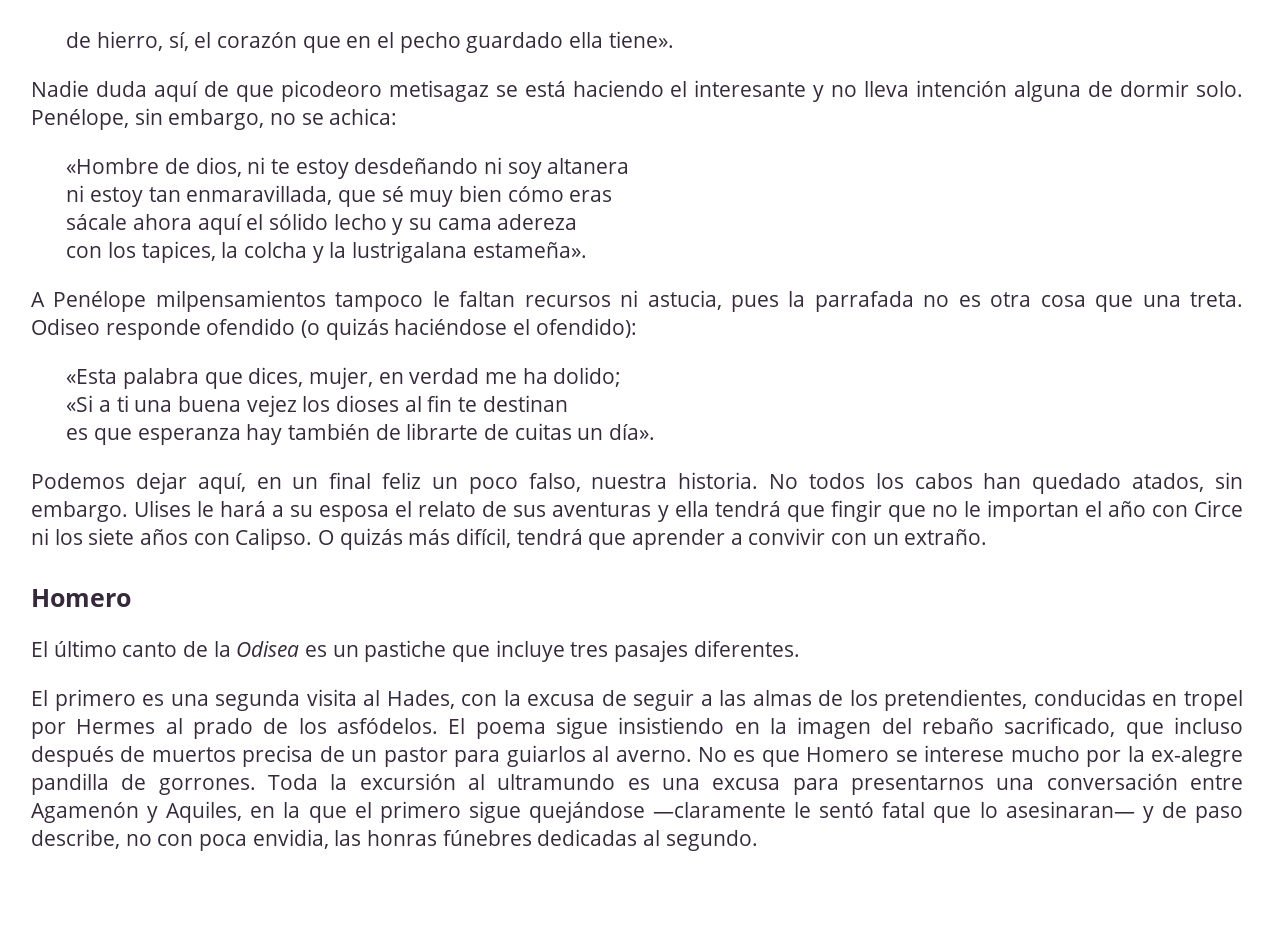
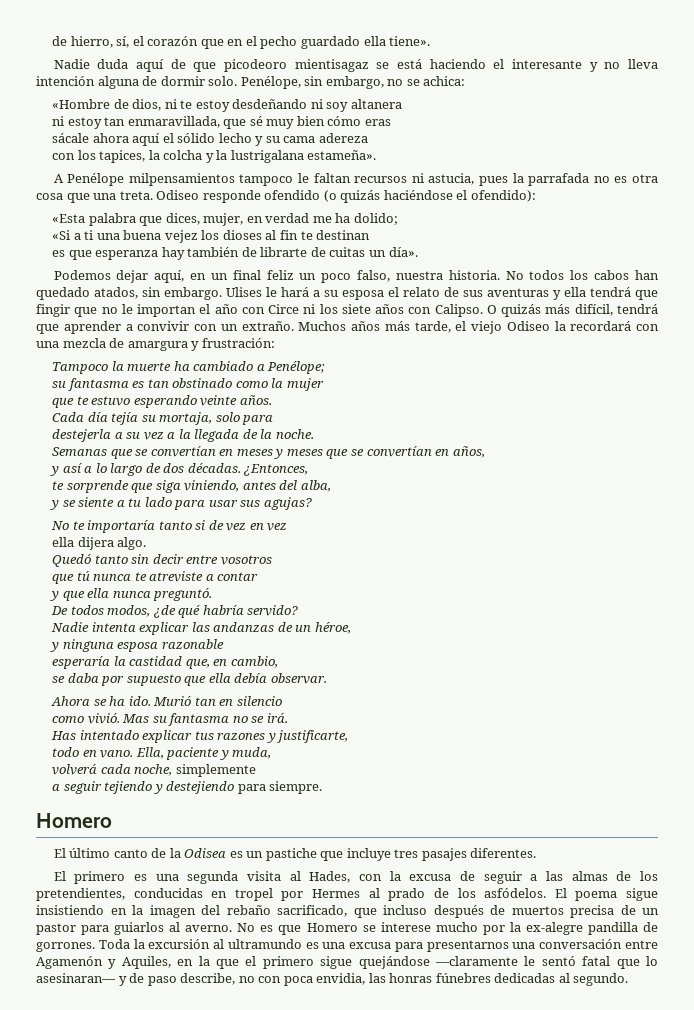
[388,80,489,102] metisagaz -> [294,59,369,72] mientisagaz
(988, 537) none -> [298,321,659,334] [36,338,275,351] [52,361,326,374] [52,378,324,391] [52,395,272,408] [52,412,274,425] [52,429,314,442] [52,446,485,459] [49,463,309,476] [52,480,331,493] [49,497,312,510] [51,520,288,533] [52,537,147,550] [52,554,272,567] [52,571,259,584] [49,588,213,601] [51,605,299,618] [51,622,351,635] [49,639,224,652] [52,656,278,669] [52,673,327,686] [51,696,282,706] [52,713,288,726] [51,730,349,743] [52,747,272,760] [52,764,256,777] [52,781,323,794] Muchos años más tarde, el viejo Odiseo la recordará con una mezcla de amargura y frustración: // Tampoco la muerte ha cambiado a Penélope; // su fantasma es tan obstinado como la mujer // que te estuvo esperando veinte años. // Cada día tejía su mortaja, solo para // destejerla a su vez a la llegada de la noche. // Semanas que se convertían en meses y meses que se convertían en años, // y así a lo largo de dos décadas. ¿Entonces, // te sorprende que siga viniendo, antes del alba, // y se siente a tu lado para usar sus agujas? // No te importaría tanto si de vez en vez // ella dijera algo. // Quedó tanto sin decir entre vosotros // que tú nunca te atreviste a contar // y que ella nunca preguntó. // De todos modos, ¿de qué habría servido? // Nadie intenta explicar las andanzas de un héroe, // y ninguna esposa razonable // esperaría la castidad que, en cambio, // se daba por supuesto que ella debía observar. // Ahora se ha ido. Murió tan en silencio // como vivió. Mas su fantasma no se irá. // Has intentado explicar tus razones y justificarte, // todo en vano. Ella, paciente y muda, // volverá cada noche, simplemente // a seguir tejiendo y destejiendo para siempre.

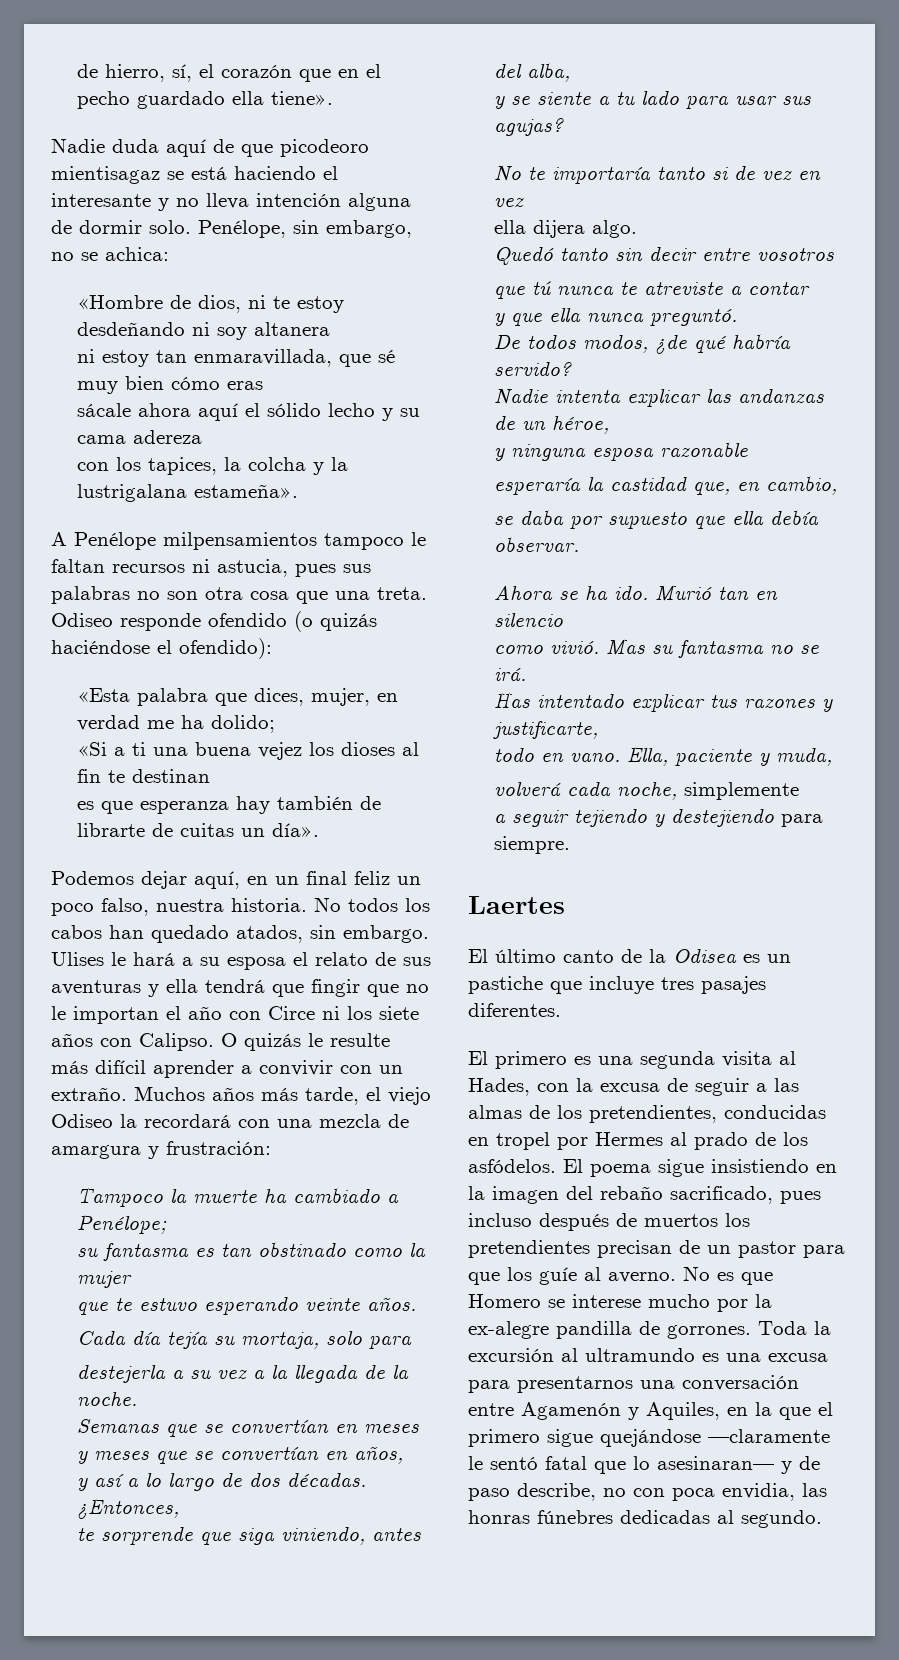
[512,173,628,186] la parrafada no es -> [343,564,371,573] [51,586,198,604] sus palabras no son
[545,304,658,316] [36,324,59,334] más difícil, tendrá que -> [308,1033,390,1047] [51,1060,146,1074] le resulte más difícil
[36,813,112,828] Homero -> [468,896,565,914] Laertes
[353,908,377,918] que -> [780,1191,821,1204] pues
[570,905,614,918] precisa -> [725,1213,750,1227] [468,1240,672,1258] los pretendientes precisan
[114,922,165,935] guiarlos -> [468,1267,577,1285] que los guíe

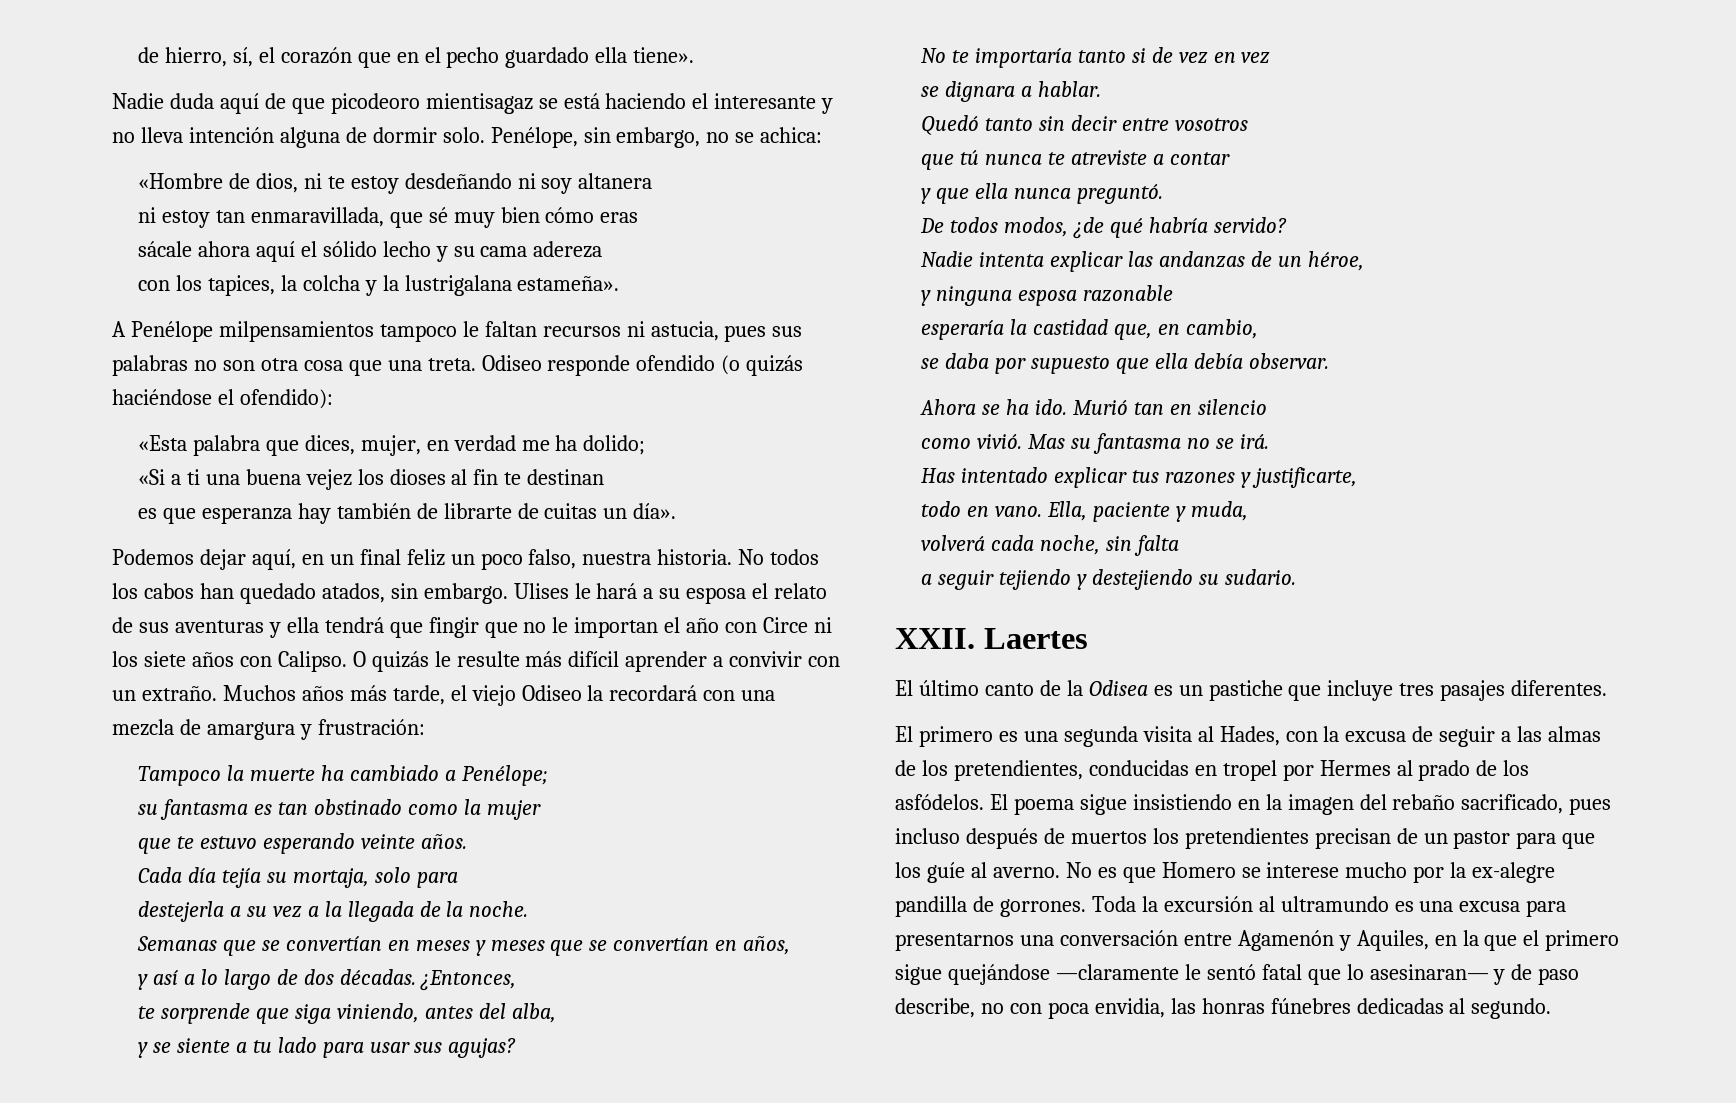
[494,220,638,238] ella dijera algo. -> [920,81,1101,102] se dignara a hablar.
[684,782,800,800] simplemente -> [1105,535,1179,556] sin falta
[781,814,824,827] [494,836,571,854] para siempre. // -> [1198,569,1296,585] [895,628,975,649] su sudario. // XXII.

